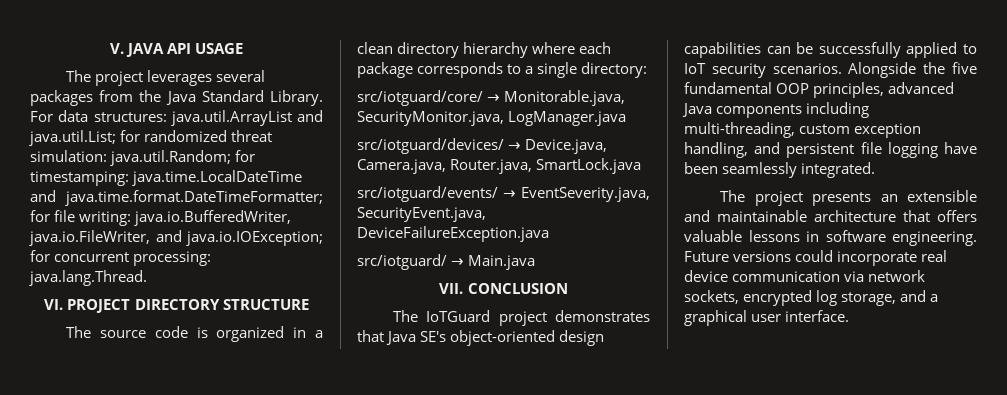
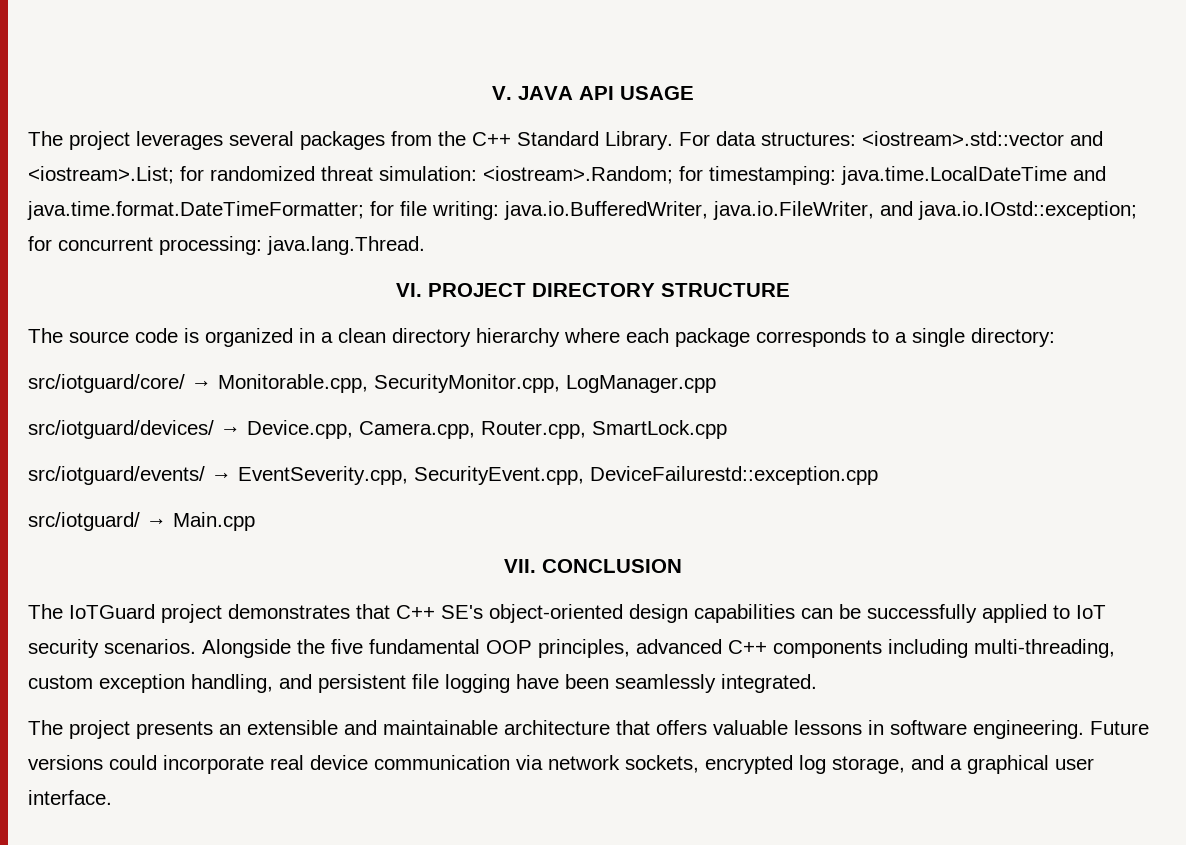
[165,91,196,105] Java -> [472,132,511,146] C++
[170,110,323,126] [29,130,116,146] java.util.ArrayList and java.util.List; -> [862,131,1103,146] [28,166,174,184] <iostream>.std::vector and <iostream>.List;
[110,150,232,166] java.util.Random; -> [483,166,673,184] <iostream>.Random;
[186,231,323,246] java.io.IOException; -> [918,201,1137,220] java.io.IOstd::exception;
[504,90,626,106] [357,111,627,126] Monitorable.java, SecurityMonitor.java, LogManager.java -> [218,374,716,393] Monitorable.cpp, SecurityMonitor.cpp, LogManager.cpp
[525,139,608,154] [357,158,642,174] Device.java, Camera.java, Router.java, SmartLock.java -> [247,420,727,439] Device.cpp, Camera.cpp, Router.cpp, SmartLock.cpp
[521,187,650,202] [357,207,486,222] [357,226,549,242] EventSeverity.java, SecurityEvent.java, DeviceFailureException.java -> [238,466,878,485] EventSeverity.cpp, SecurityEvent.cpp, DeviceFailurestd::exception.cpp
[468,255,536,270] Main.java -> [173,512,255,531] Main.cpp
[386,331,417,345] Java -> [396,605,435,619] C++
[682,103,712,117] Java -> [728,640,767,654] C++

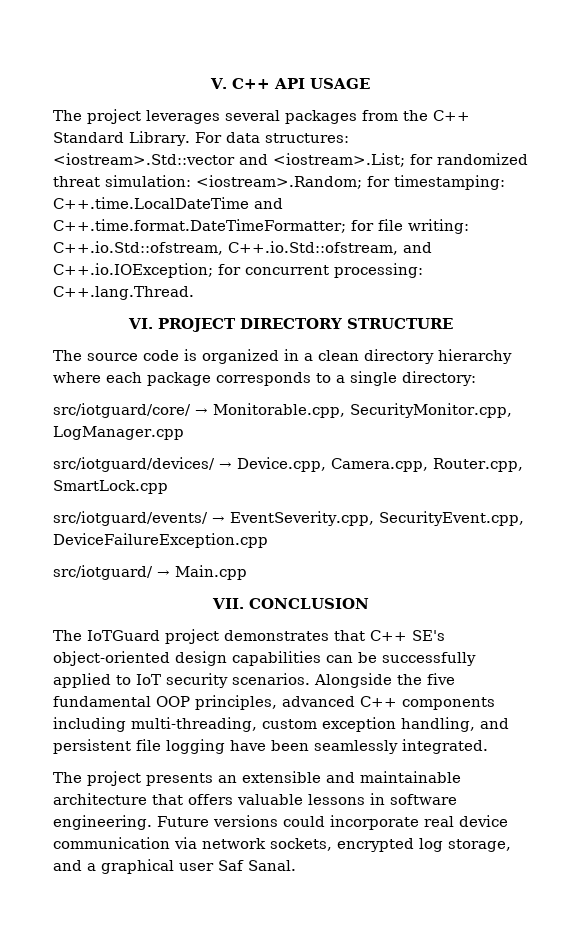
[518,86,573,100] JAVA -> [232,78,271,89] C++
[862,131,1064,146] <iostream>.std::vector -> [53,153,235,165] <iostream>.Std::vector
[841,166,1106,185] [27,201,1137,220] java.time.LocalDateTime and java.time.format.DateTimeFormatter; for file writing: java.io.BufferedWriter, java.io.FileWriter, and java.io.IOstd::exception; -> [53,197,283,209] [53,219,469,234] [53,241,432,255] [53,263,213,278] C++.time.LocalDateTime and C++.time.format.DateTimeFormatter; for file writing: C++.io.Std::ofstream, C++.io.Std::ofstream, and C++.io.IOException;
[267,236,425,255] java.lang.Thread. -> [53,286,194,300] C++.lang.Thread.
[590,466,878,485] DeviceFailurestd::exception.cpp -> [53,533,268,548] DeviceFailureException.cpp
[28,790,112,805] interface. -> [218,860,296,871] Saf Sanal.

